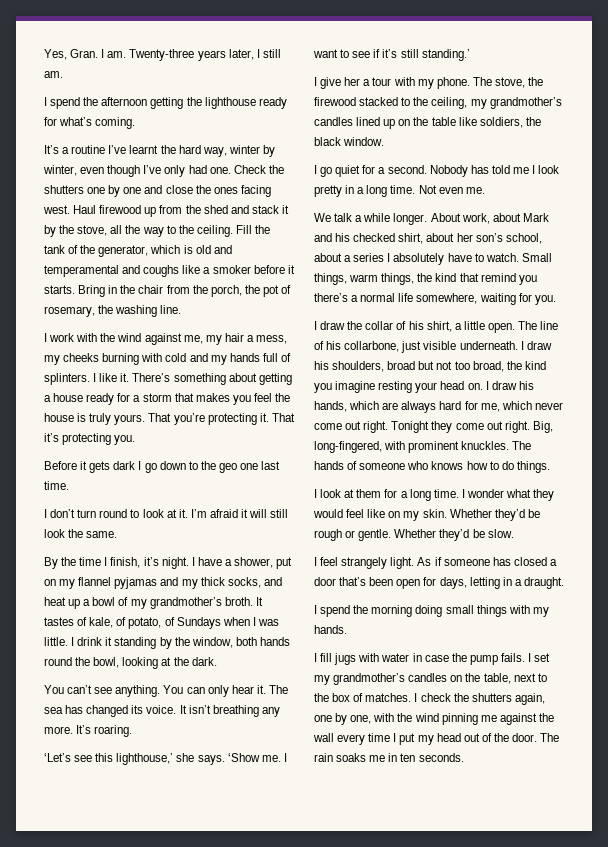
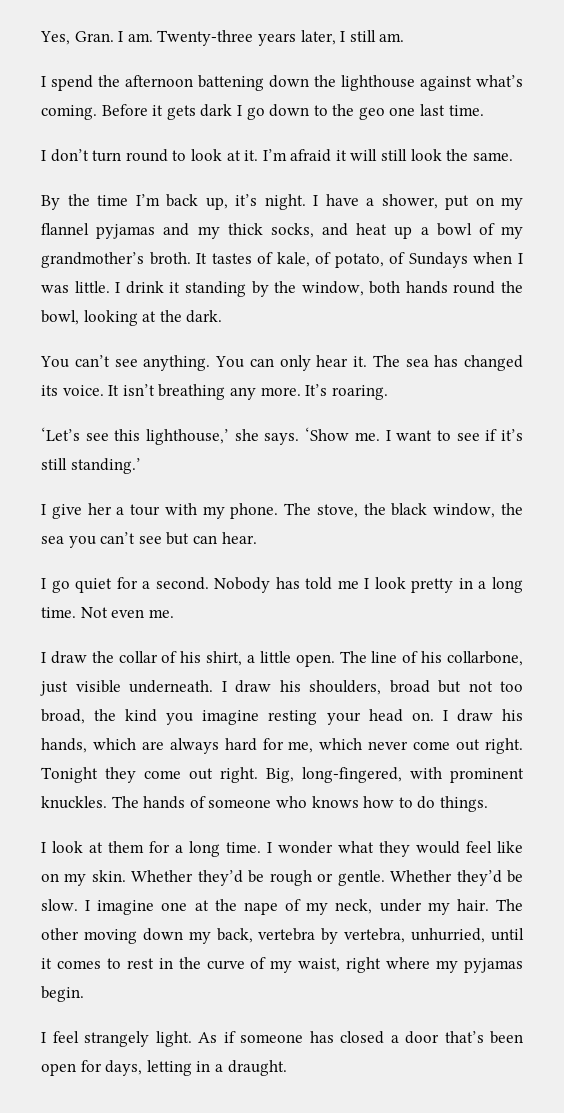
[150,97,287,109] [44,117,136,129] [44,145,275,157] [43,165,284,177] [44,185,271,197] [43,205,289,217] [44,225,271,237] [44,245,232,257] [44,265,295,277] [44,285,292,297] [44,305,182,317] [44,333,288,345] [44,353,291,365] [44,373,292,385] [44,393,291,405] [44,413,295,425] [44,433,136,445] getting the lighthouse ready for what’s coming. // It’s a routine I’ve learnt the hard way, winter by winter, even though I’ve only had one. Check the shutters one by one and close the ones facing west. Haul firewood up from the shed and stack it by the stove, all the way to the ceiling. Fill the tank of the generator, which is old and temperamental and coughs like a smoker before it starts. Bring in the chair from the porch, the pot of rosemary, the washing line. // I work with the wind against me, my hair a mess, my cheeks burning with cold and my hands full of splinters. I like it. There’s something about getting a house ready for a storm that makes you feel the house is truly yours. That you’re protecting it. That it’s protecting you. // -> [198,75,523,91] [41,105,97,120] battening down the lighthouse against what’s coming.
[104,557,141,568] I finish, -> [135,194,228,210] I’m back up,
[314,97,562,109] [314,117,541,129] [314,137,385,146] firewood stacked to the ceiling, my grandmother’s candles lined up on the table like soldiers, the black window. -> [391,503,523,518] [41,532,257,548] black window, the sea you can’t see but can hear.
[314,213,549,225] [314,233,542,244] [314,253,552,265] [314,273,537,285] [314,293,556,305] // We talk a while longer. About work, about Mark and his checked shirt, about her son’s school, about a series I absolutely have to watch. Small things, warm things, the kind that remind you there’s a normal life somewhere, waiting for you. -> (174, 613) none
(514, 533) none -> [85,899,523,915] [41,928,525,944] [41,957,523,973] [41,986,84,1002] I imagine one at the nape of my neck, under my hair. The other moving down my back, vertebra by vertebra, unhurried, until it comes to rest in the curve of my waist, right where my pyjamas begin.
[314,605,549,617] [314,625,347,634] [314,653,551,665] [314,673,547,685] [314,693,545,705] [314,713,554,725] [313,733,560,745] [314,753,464,762] // I spend the morning doing small things with my hands. // I fill jugs with water in case the pump fails. I set my grandmother’s candles on the table, next to the box of matches. I check the shutters again, one by one, with the wind pinning me against the wall every time I put my head out of the door. The rain soaks me in ten seconds. -> (287, 1068) none

